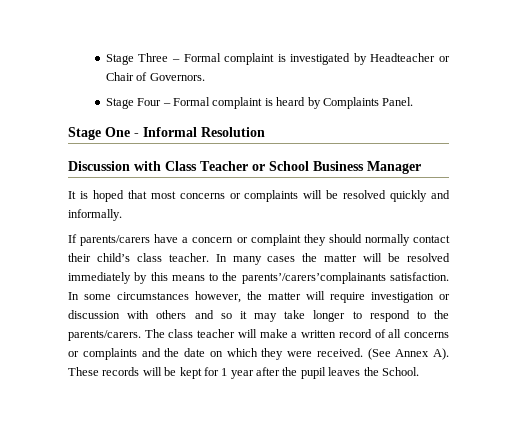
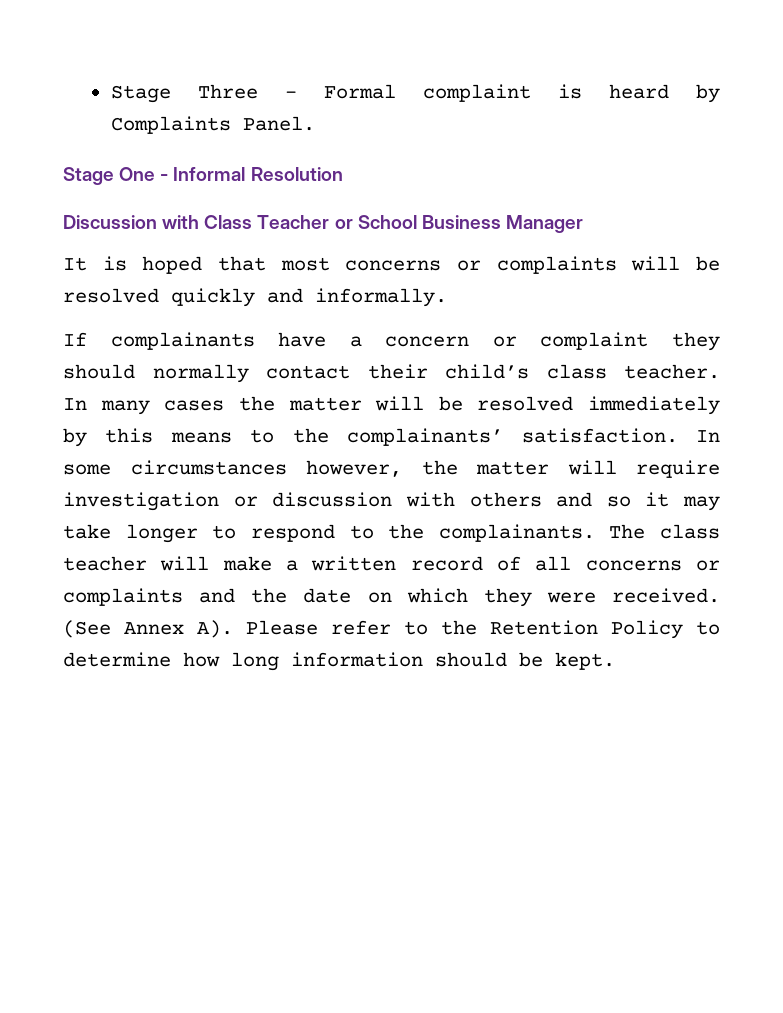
[290,53,450,65] [105,72,205,81] [105,97,273,109] investigated by Headteacher or Chair of Governors. // Stage Four – Formal complaint is -> (582, 91) none
[80,235,151,246] parents/carers -> [110,332,255,350] complainants
[241,272,386,284] parents’/carers’complainants -> [347,428,504,446] complainants’
[68,330,141,341] parents/carers. -> [438,524,595,542] complainants.
[68,367,419,379] These records will be kept for 1 year after the pupil leaves the School. -> [246,620,720,639] [63,652,615,671] Please refer to the Retention Policy to determine how long information should be kept.

